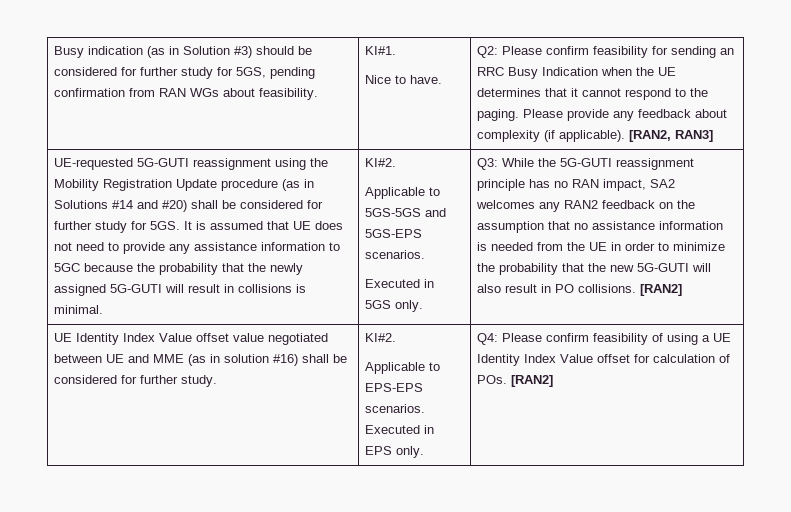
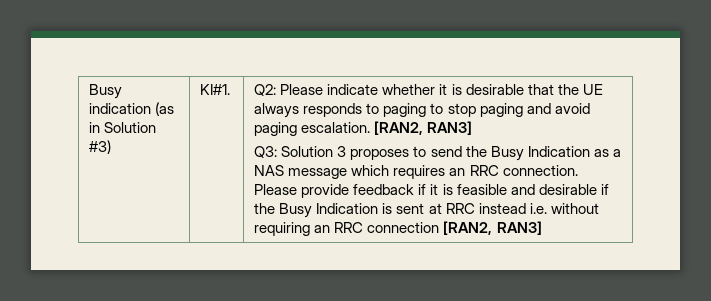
[256,46,313,55] [54,67,316,79] [54,88,319,100] [365,46,397,55] [365,75,443,84] [477,46,735,58] [477,67,677,79] [477,88,709,100] [477,109,728,121] [477,130,714,142] [54,158,329,170] [54,179,315,191] [54,200,324,212] [54,221,344,233] [54,242,341,254] [54,263,304,275] [54,284,307,296] [54,305,104,314] [365,158,397,167] [365,187,441,199] [365,208,447,217] [365,229,423,238] [365,250,426,259] [365,279,435,288] [365,300,424,312] [477,158,695,170] [477,179,676,191] [476,200,696,212] [477,221,724,233] [477,242,726,251] [477,263,712,275] [477,284,683,296] [54,333,329,345] [54,354,348,366] [54,375,218,387] [365,333,397,342] [365,362,441,374] [365,383,424,392] [365,404,426,413] [365,425,435,434] [365,446,425,458] [477,333,732,345] [477,354,731,366] [477,375,554,387] should be considered for further study for 5GS, pending confirmation from RAN WGs about feasibility. | KI#1. // Nice to have. | Q2: Please confirm feasibility for sending an RRC Busy Indication when the UE determines that it cannot respond to the paging. Please provide any feedback about complexity (if applicable). [RAN2, RAN3] // UE-requested 5G-GUTI reassignment using the Mobility Registration Update procedure (as in Solutions #14 and #20) shall be considered for further study for 5GS. It is assumed that UE does not need to provide any assistance information to 5GC because the probability that the newly assigned 5G-GUTI will result in collisions is minimal. | KI#2. // Applicable to 5GS-5GS and 5GS-EPS scenarios. // Executed in 5GS only. | Q3: While the 5G-GUTI reassignment principle has no RAN impact, SA2 welcomes any RAN2 feedback on the assumption that no assistance information is needed from the UE in order to minimize the probability that the new 5G-GUTI will also result in PO collisions. [RAN2] // UE Identity Index Value offset value negotiated between UE and MME (as in solution #16) shall be considered for further study. | KI#2. // Applicable to EPS-EPS scenarios. Executed in EPS only. | Q4: Please confirm feasibility of using a UE Identity Index Value offset for calculation of POs. [RAN2] -> [200,84,231,95] [254,84,603,96] [254,103,590,118] [254,121,473,136] [254,146,621,161] [254,165,578,179] [254,184,609,198] [254,203,599,218] [254,221,542,236] | KI#1. | Q2: Please indicate whether it is desirable that the UE always responds to paging to stop paging and avoid paging escalation. [RAN2, RAN3] // Q3: Solution 3 proposes to send the Busy Indication as a NAS message which requires an RRC connection. Please provide feedback if it is feasible and desirable if the Busy Indication is sent at RRC instead i.e. without requiring an RRC connection [RAN2, RAN3]

